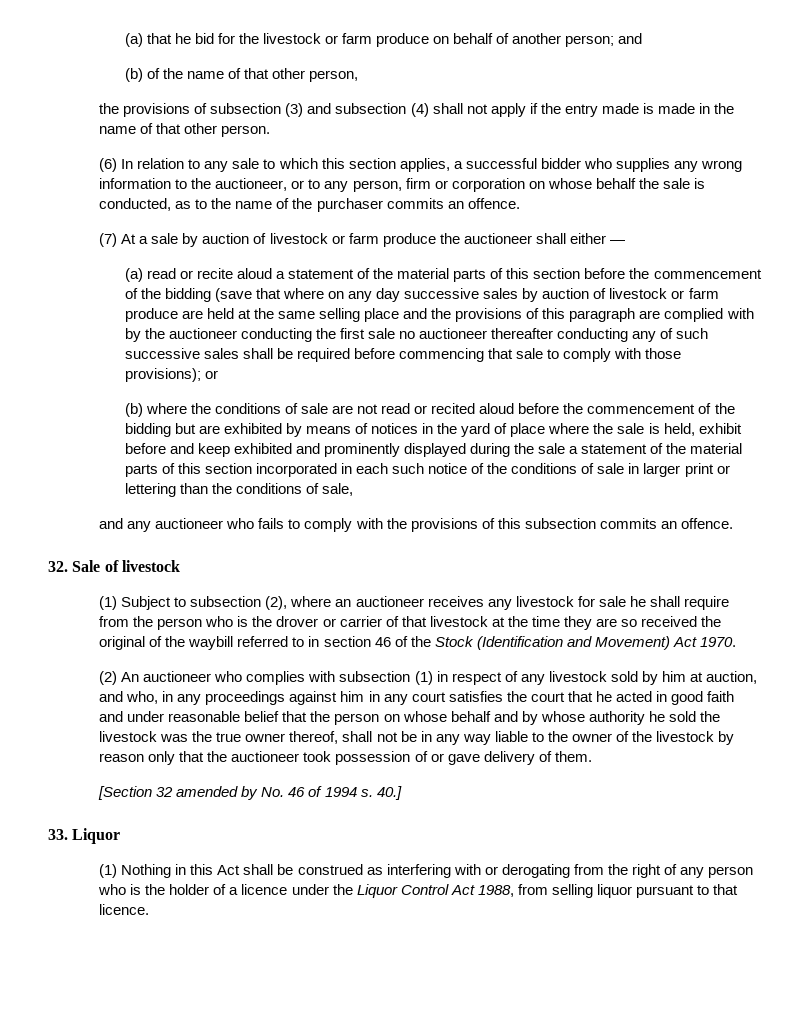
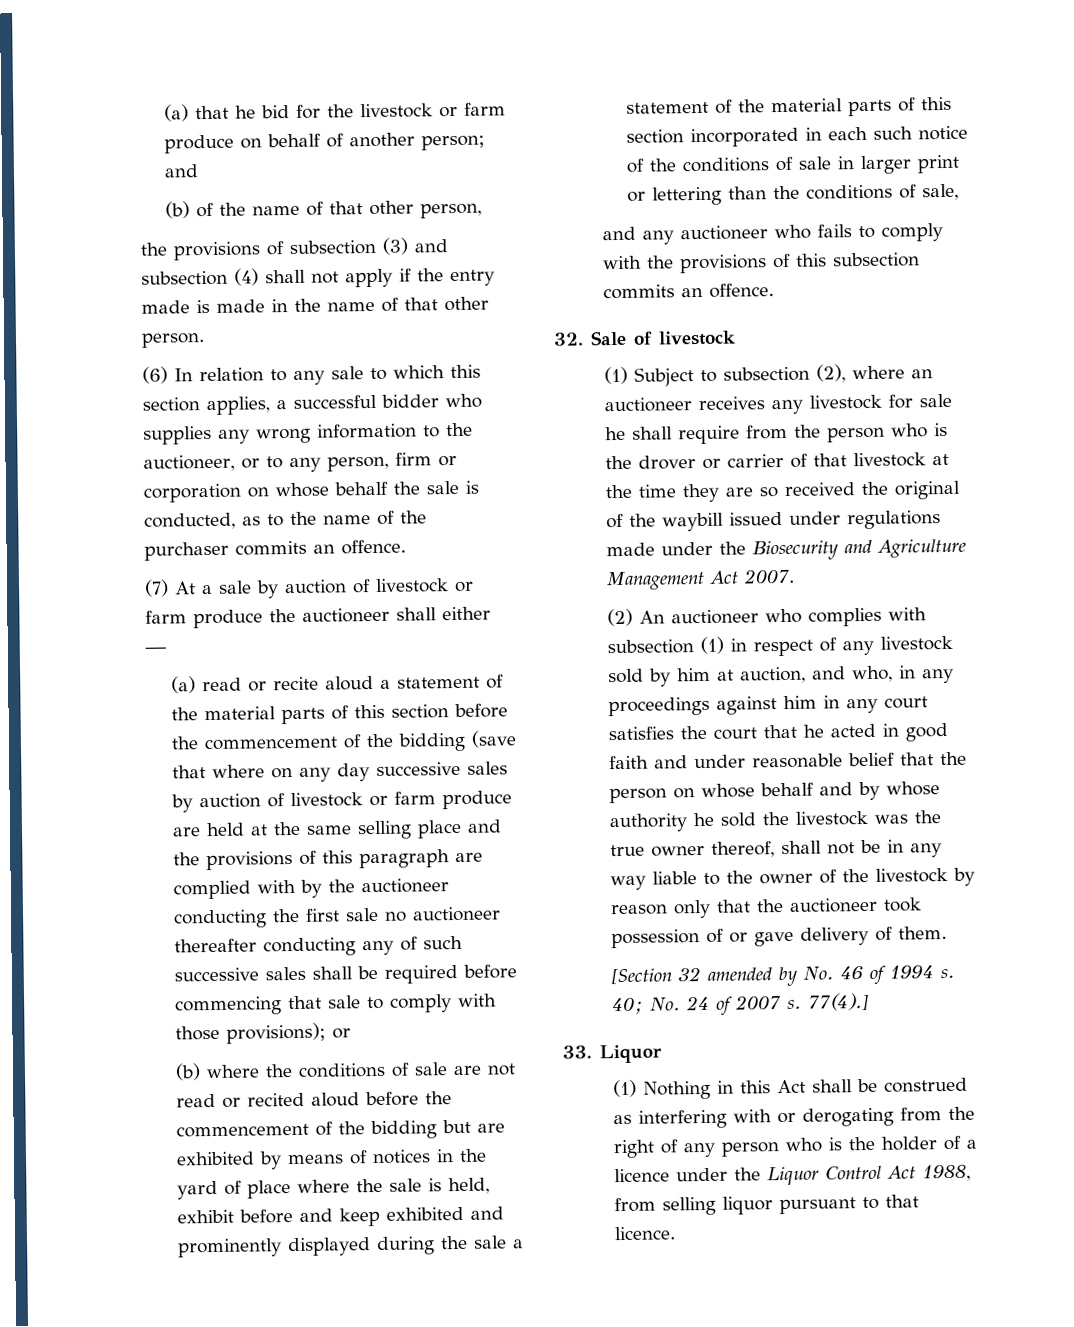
[237,636,736,650] referred to in section 46 of the Stock (Identification and Movement) Act 1970. -> [728,510,941,530] [605,538,966,561] [605,568,795,591] issued under regulations made under the Biosecurity and Agriculture Management Act 2007.
[376,786,402,800] 40.] -> [611,992,869,1016] 40; No. 24 of 2007 s. 77(4).]

